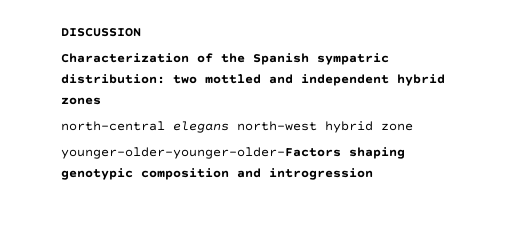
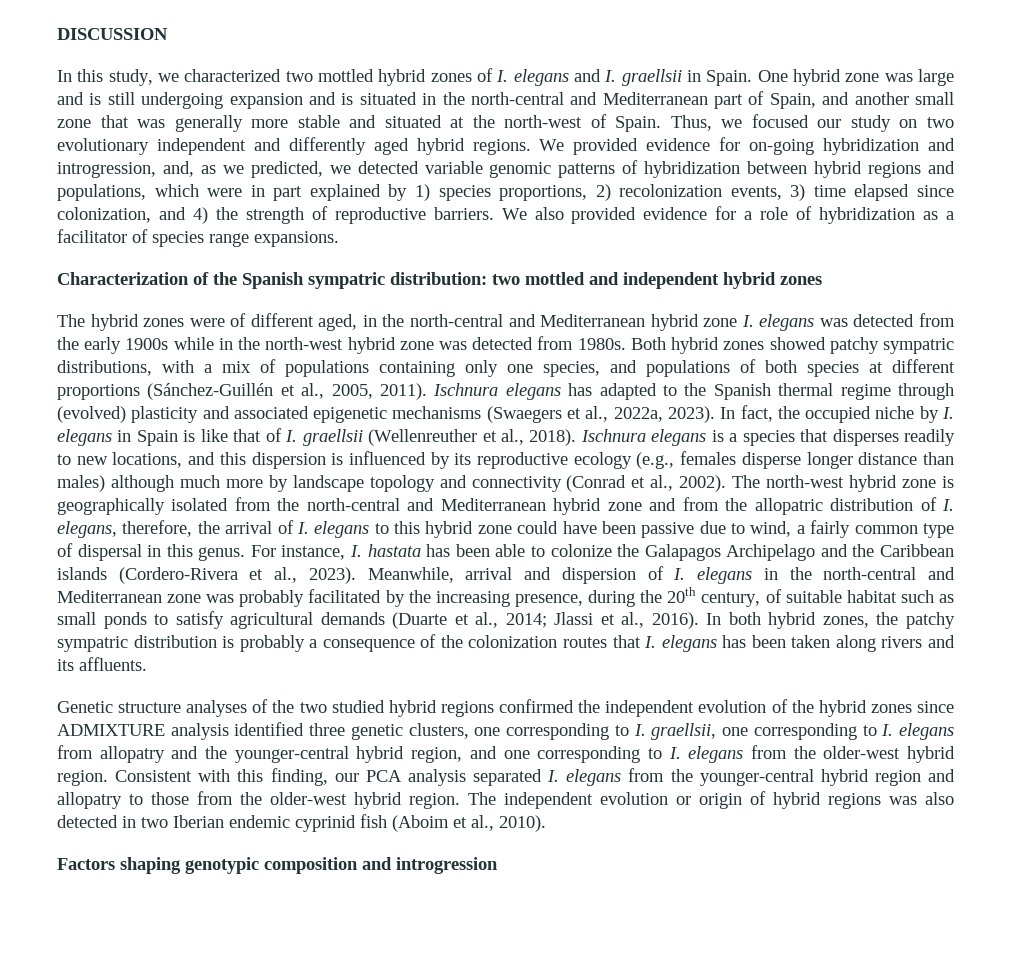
(141, 32) none -> [57,68,955,86] [57,91,955,109] [57,114,954,132] [57,137,955,155] [57,160,955,178] [57,184,954,201] [57,206,955,224] [57,229,339,247] // In this study, we characterized two mottled hybrid zones of I. elegans and I. graellsii in Spain. One hybrid zone was large and is still undergoing expansion and is situated in the north-central and Mediterranean part of Spain, and another small zone that was generally more stable and situated at the north-west of Spain. Thus, we focused our study on two evolutionary independent and differently aged hybrid regions. We provided evidence for on-going hybridization and introgression, and, as we predicted, we detected variable genomic patterns of hybridization between hybrid regions and populations, which were in part explained by 1) species proportions, 2) recolonization events, 3) time elapsed since colonization, and 4) the strength of reproductive barriers. We also provided evidence for a role of hybridization as a facilitator of species range expansions.
[61,121,413,133] [61,147,341,159] north-central elegans north-west hybrid zone // younger-older-younger-older-Factors -> [57,313,955,331] [57,336,954,354] [57,359,955,377] [57,383,954,400] [57,405,954,423] [57,428,956,446] [57,451,955,469] [57,475,955,492] [57,497,955,515] [57,520,955,538] [57,543,954,561] [57,566,956,584] [57,587,955,607] [57,611,955,629] [57,634,955,652] [57,657,147,671] [57,699,955,717] [57,722,955,740] [57,745,955,763] [57,768,955,786] [57,791,954,809] [57,814,546,832] [57,858,115,870] The hybrid zones were of different aged, in the north-central and Mediterranean hybrid zone I. elegans was detected from the early 1900s while in the north-west hybrid zone was detected from 1980s. Both hybrid zones showed patchy sympatric distributions, with a mix of populations containing only one species, and populations of both species at different proportions (Sánchez-Guillén et al., 2005, 2011). Ischnura elegans has adapted to the Spanish thermal regime through (evolved) plasticity and associated epigenetic mechanisms (Swaegers et al., 2022a, 2023). In fact, the occupied niche by I. elegans in Spain is like that of I. graellsii (Wellenreuther et al., 2018). Ischnura elegans is a species that disperses readily to new locations, and this dispersion is influenced by its reproductive ecology (e.g., females disperse longer distance than males) although much more by landscape topology and connectivity (Conrad et al., 2002). The north-west hybrid zone is geographically isolated from the north-central and Mediterranean hybrid zone and from the allopatric distribution of I. elegans, therefore, the arrival of I. elegans to this hybrid zone could have been passive due to wind, a fairly common type of dispersal in this genus. For instance, I. hastata has been able to colonize the Galapagos Archipelago and the Caribbean islands (Cordero-Rivera et al., 2023). Meanwhile, arrival and dispersion of I. elegans in the north-central and Mediterranean zone was probably facilitated by the increasing presence, during the 20th century, of suitable habitat such as small ponds to satisfy agricultural demands (Duarte et al., 2014; Jlassi et al., 2016). In both hybrid zones, the patchy sympatric distribution is probably a consequence of the colonization routes that I. elegans has been taken along rivers and its affluents. // Genetic structure analyses of the two studied hybrid regions confirmed the independent evolution of the hybrid zones since ADMIXTURE analysis identified three genetic clusters, one corresponding to I. graellsii, one corresponding to I. elegans from allopatry and the younger-central hybrid region, and one corresponding to I. elegans from the older-west hybrid region. Consistent with this finding, our PCA analysis separated I. elegans from the younger-central hybrid region and allopatry to those from the older-west hybrid region. The independent evolution or origin of hybrid regions was also detected in two Iberian endemic cyprinid fish (Aboim et al., 2010). // Factors

